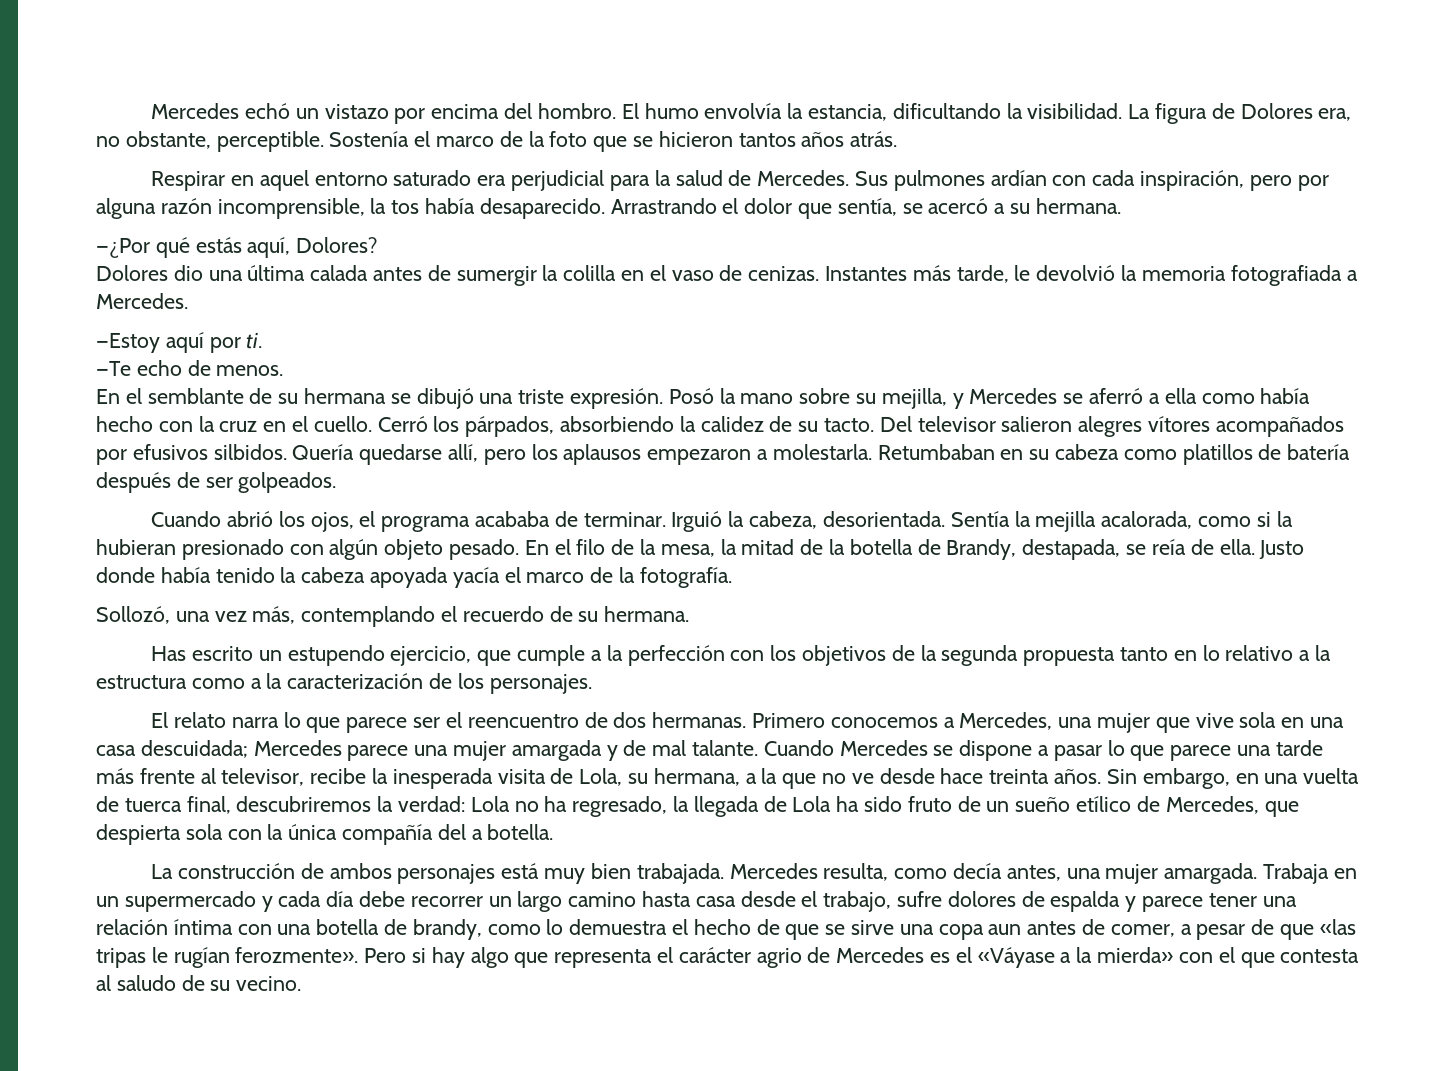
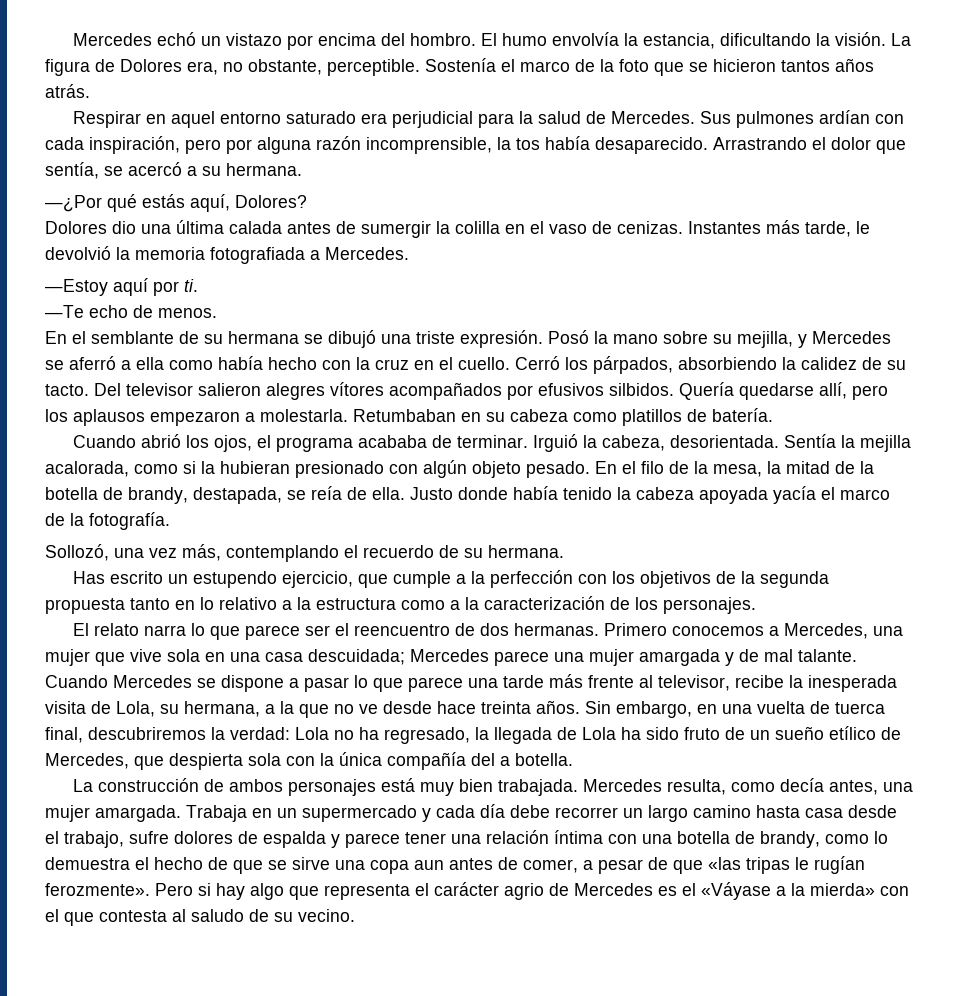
[1027,103,1123,119] visibilidad. -> [834,32,886,46] visión.
[1287,444,1351,460] [96,472,337,493] batería después de ser golpeados. -> [712,408,773,422] batería.
[946,539,1017,560] Brandy, -> [128,487,188,504] brandy,

